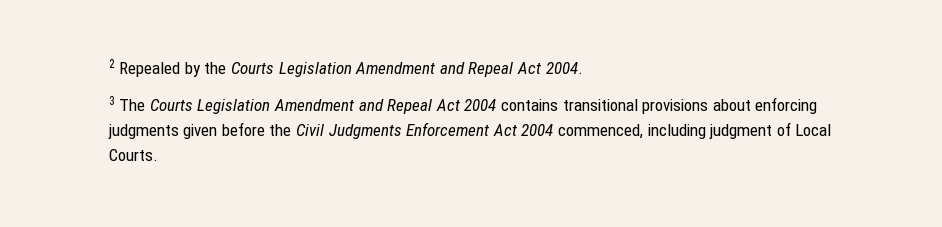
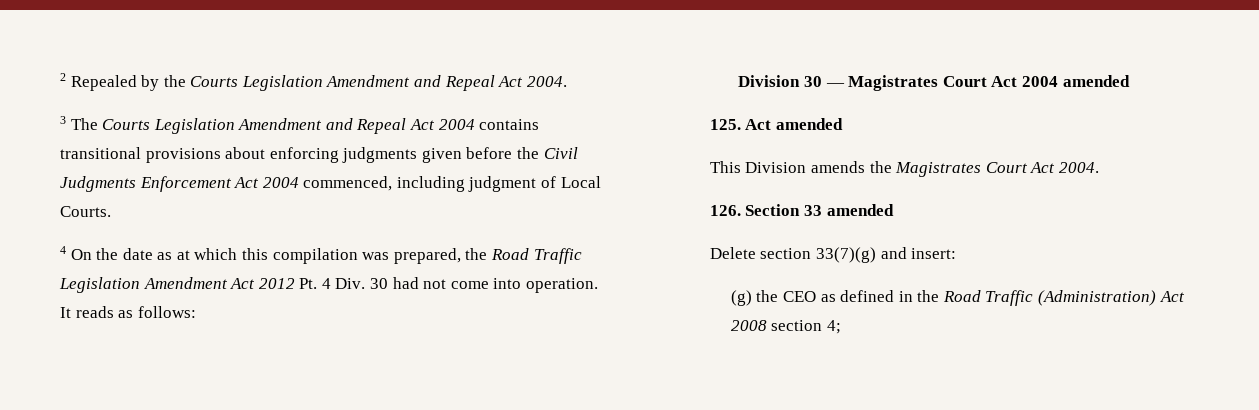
(158, 155) none -> [59,246,582,264] [58,277,599,293] [59,306,196,318] [738,75,1130,91] [709,118,844,130] [709,161,1099,177] [709,204,894,216] [709,247,957,263] [730,290,1185,306] [730,320,841,334] // 4 On the date as at which this compilation was prepared, the Road Traffic Legislation Amendment Act 2012 Pt. 4 Div. 30 had not come into operation. It reads as follows: // Division 30 — Magistrates Court Act 2004 amended // 125. Act amended // This Division amends the Magistrates Court Act 2004. // 126. Section 33 amended // Delete section 33(7)(g) and insert: // (g) the CEO as defined in the Road Traffic (Administration) Act 2008 section 4;

